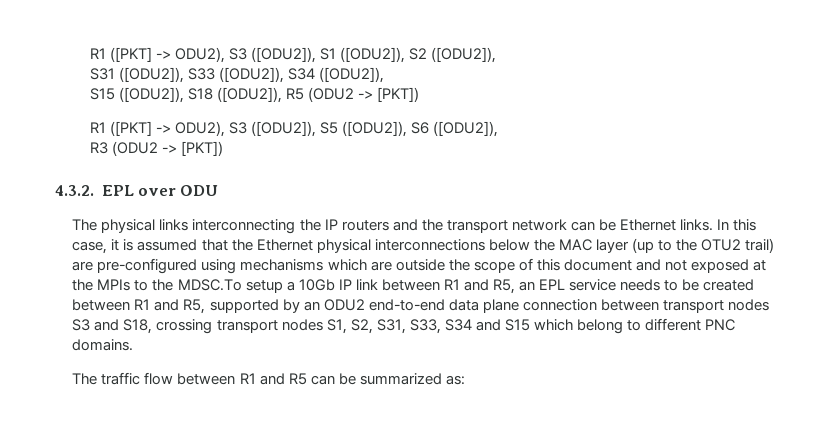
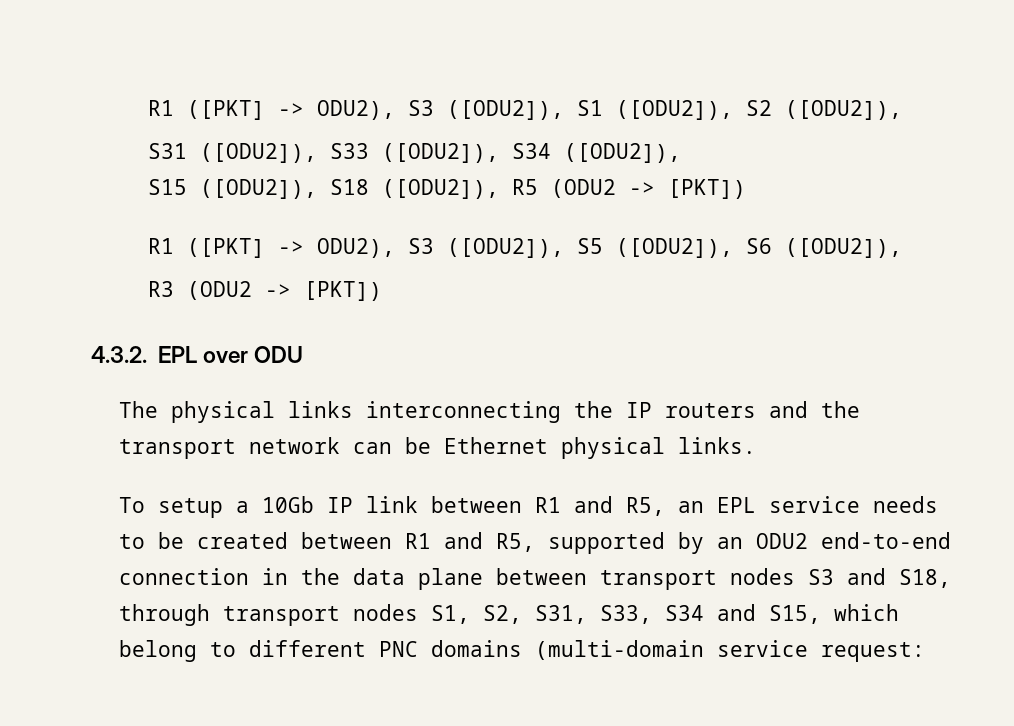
(676, 225) none -> [561,437,666,459] physical
[717,219,757,231] [72,238,775,254] [72,258,767,274] [72,279,242,291] In this case, it is assumed that the Ethernet physical interconnections below the MAC layer (up to the OTU2 trail) are pre-configured using mechanisms which are outside the scope of this document and not exposed at the MPIs to the MDSC.To -> [119,497,146,513] // To
(445, 305) none -> [119,568,341,585] connection in the
[522,299,597,311] connection -> (484, 579) none
[156,319,213,334] crossing -> [119,604,211,626] through
[504,319,530,331] S15 -> [769,605,822,624] S15,
[72,339,134,351] [72,372,465,385] domains. // The traffic flow between R1 and R5 can be summarized as: -> [431,640,926,662] domains (multi-domain service request:

